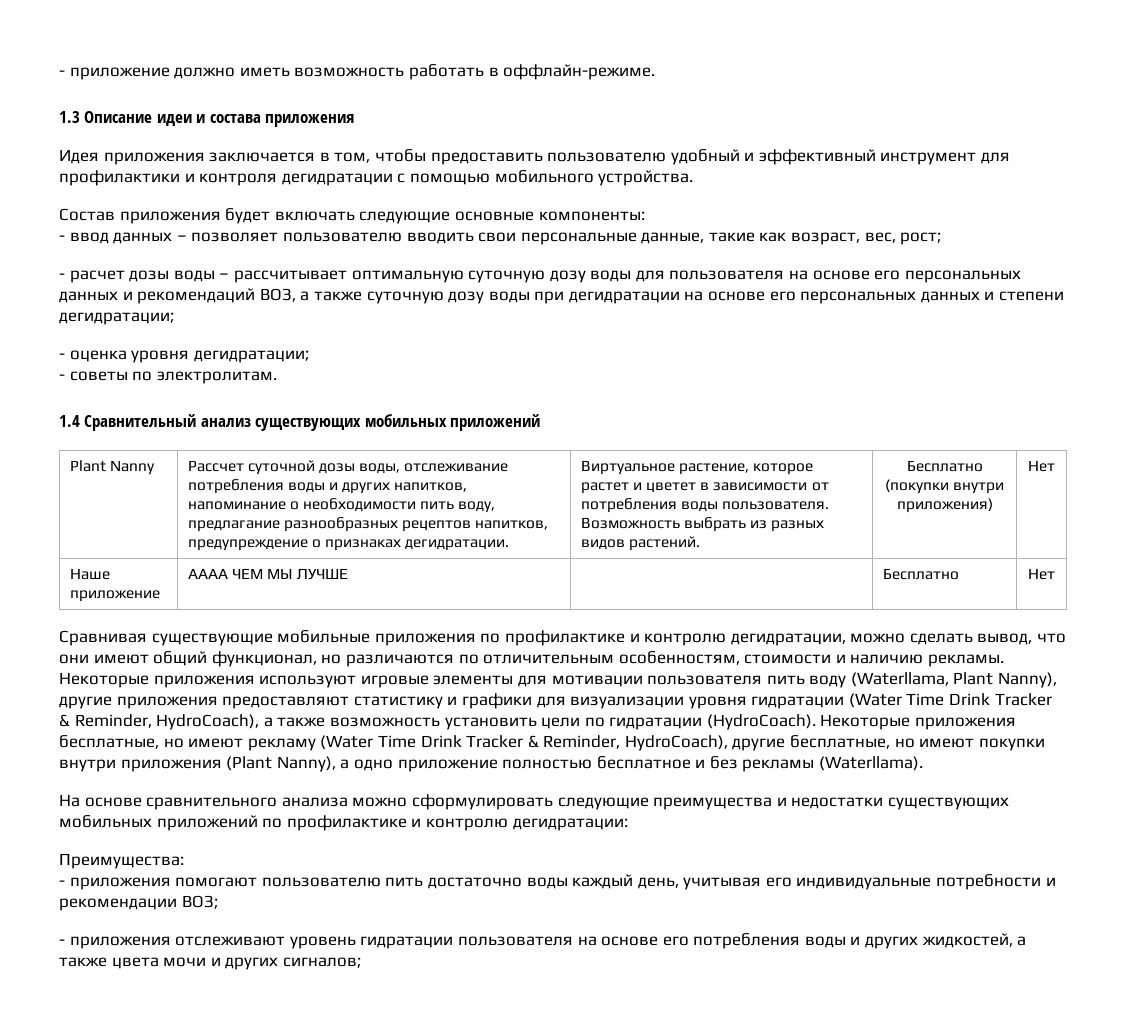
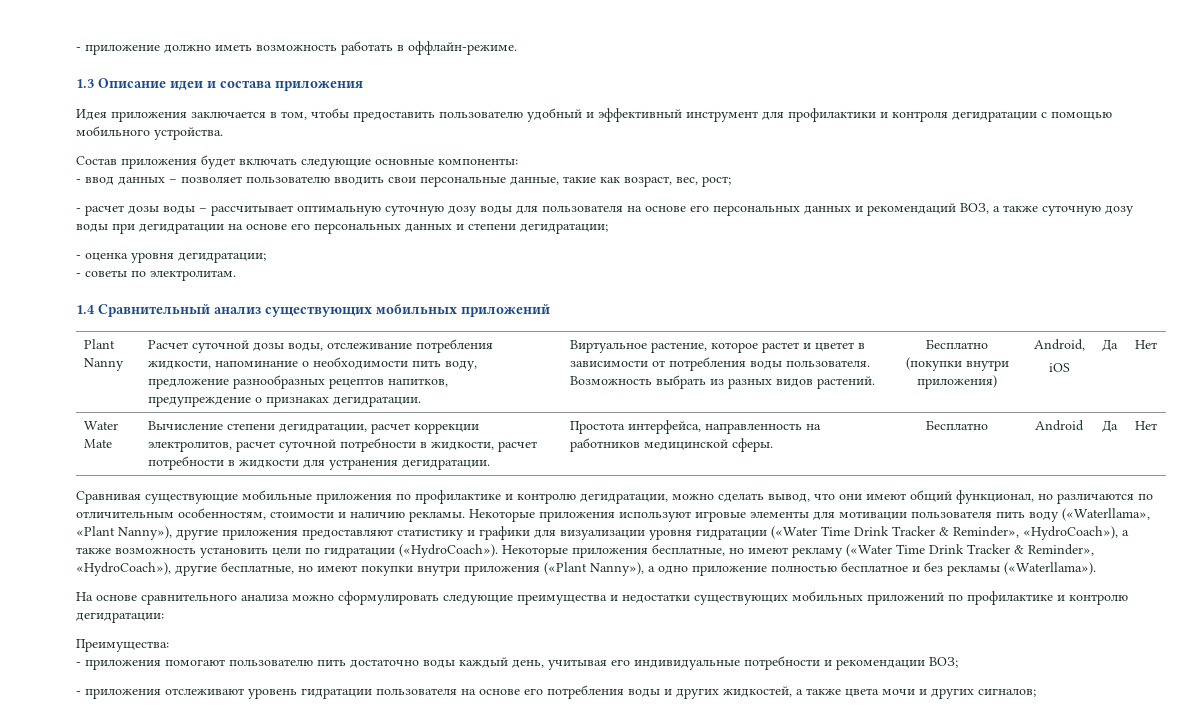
[187,460,244,472] Рассчет -> [148,340,189,349] Расчет
[287,482,468,494] воды и других напитков, -> [148,360,212,369] жидкости,
[187,520,280,532] предлагание -> [148,378,230,389] предложение
[1028,460,1055,472] [69,568,110,580] [69,590,160,602] [187,568,349,580] [882,568,959,580] Нет // Наше приложение | АААА ЧЕМ МЫ ЛУЧШЕ | | Бесплатно -> [1033,339,1085,351] [1048,363,1070,372] [1102,339,1118,352] [1134,340,1157,349] [84,421,119,430] [84,439,113,448] [148,421,480,434] [148,438,538,452] [148,456,491,470] [570,420,822,434] [570,438,774,452] [926,420,988,430] [1035,420,1084,431] [1102,420,1118,433] Android, // iOS | Да | Нет // Water Mate | Вычисление степени дегидратации, расчет коррекции электролитов, расчет суточной потребности в жидкости, расчет потребности в жидкости для устранения дегидратации. | Простота интерфейса, направленность на работников медицинской сферы. | Бесплатно | Android | Да
[850,672,1058,688] (Waterllama, Plant Nanny), -> [1062,508,1150,521] [76,526,172,540] («Waterllama», «Plant Nanny»),
[848,693,1052,708] [59,714,260,730] (Water Time Drink Tracker & Reminder, HydroCoach), -> [771,526,1118,540] («Water Time Drink Tracker & Reminder», «HydroCoach»),
[706,714,816,730] (HydroCoach). -> [399,544,498,558] («HydroCoach»).
[320,735,728,751] (Water Time Drink Tracker & Reminder, HydroCoach), -> [846,544,1094,557] [76,562,171,576] («Water Time Drink Tracker & Reminder», «HydroCoach»),
[226,756,336,772] (Plant Nanny), -> [544,562,644,576] («Plant Nanny»),
[819,756,924,771] (Waterllama). -> [1004,562,1096,575] («Waterllama»).

